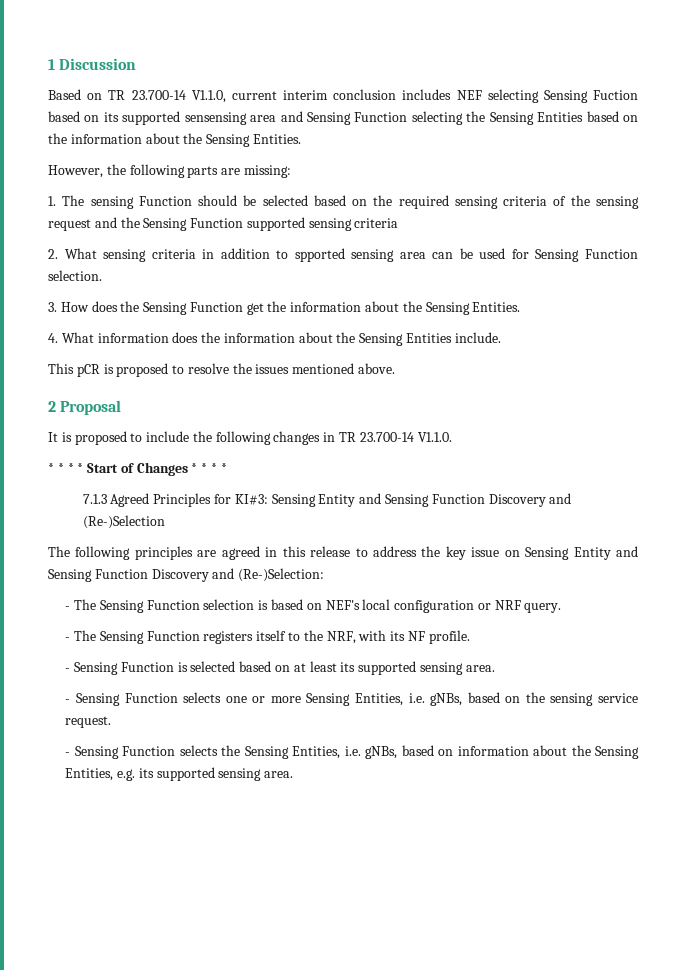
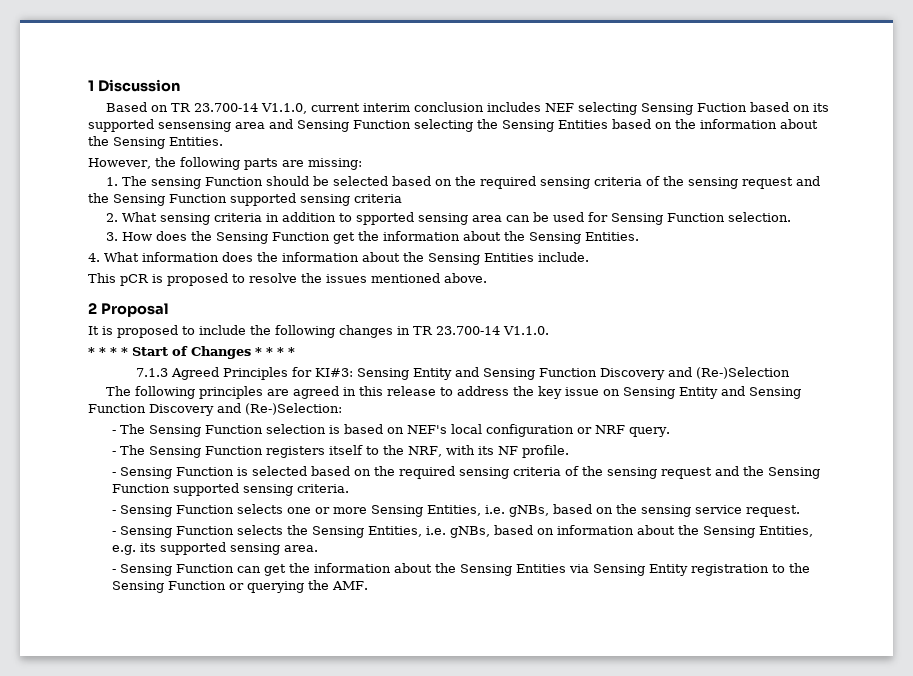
[293,661,495,675] at least its supported sensing area. -> [373,466,820,479] [111,483,349,496] the required sensing criteria of the sensing request and the Sensing Function supported sensing criteria.
(294, 774) none -> [111,563,810,576] [111,580,368,593] // - Sensing Function can get the information about the Sensing Entities via Sensing Entity registration to the Sensing Function or querying the AMF.

